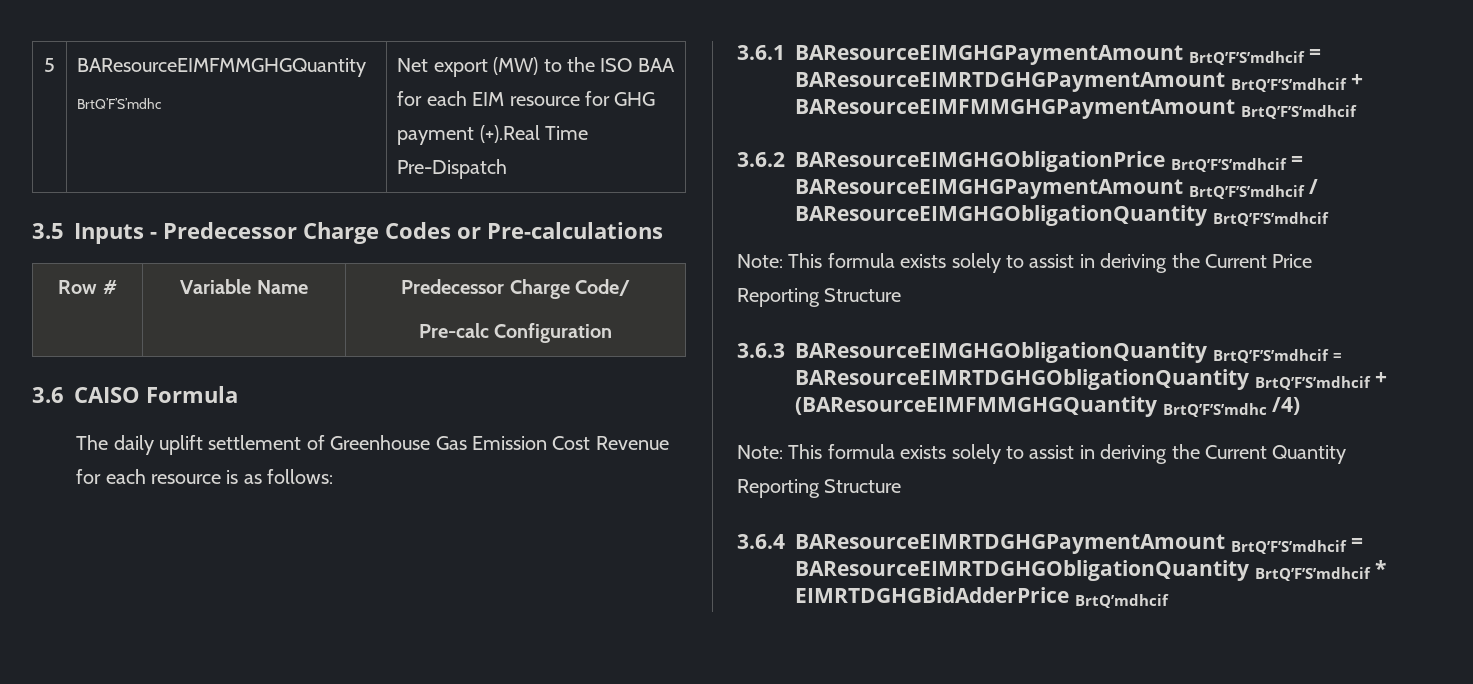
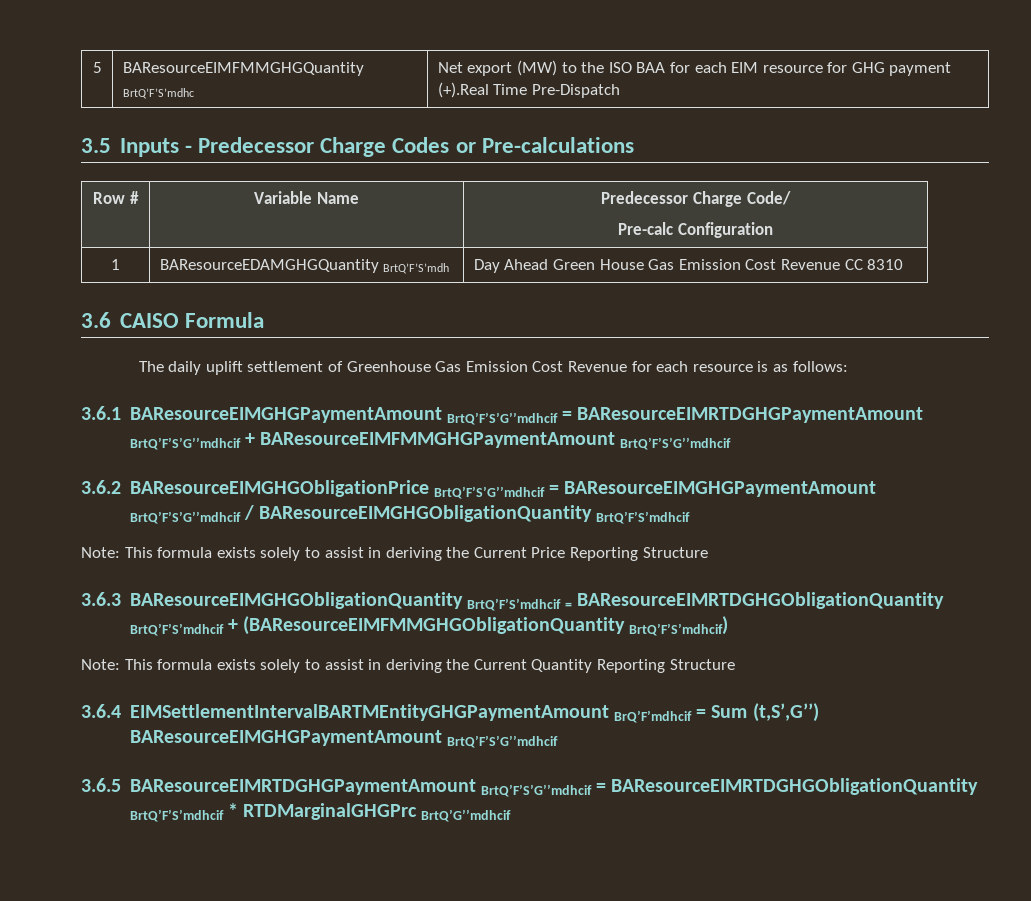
(613, 333) none -> [111,259,120,270] [159,259,450,274] [473,259,904,273] // 1 | BAResourceEDAMGHGQuantity BrtQ’F’S’mdh | Day Ahead Green House Gas Emission Cost Revenue CC 8310
[1188,51,1305,65] BrtQ’F’S’mdhcif -> [446,412,558,425] BrtQ’F’S’G’’mdhcif
[1230,78,1347,92] BrtQ’F’S’mdhcif -> [129,437,241,450] BrtQ’F’S’G’’mdhcif
[1240,105,1357,119] BrtQ’F’S’mdhcif -> [620,437,732,450] BrtQ’F’S’G’’mdhcif
[1170,158,1287,172] BrtQ’F’S’mdhcif -> [433,486,545,499] BrtQ’F’S’G’’mdhcif
[1188,185,1305,199] BrtQ’F’S’mdhcif -> [129,511,241,524] BrtQ’F’S’G’’mdhcif
[795,396,1301,417] (BAResourceEIMFMMGHGQuantity BrtQ’F’S’mdhc /4) -> [243,616,729,636] (BAResourceEIMFMMGHGObligationQuantity BrtQ’F’S’mdhcif)
[795,534,1347,554] BAResourceEIMRTDGHGPaymentAmount BrtQ’F’S’mdhcif -> [129,703,819,723] [129,730,558,748] [81,778,592,797] EIMSettlementIntervalBARTMEntityGHGPaymentAmount BrQ’F’mdhcif = Sum (t,S’,G’’) BAResourceEIMGHGPaymentAmount BrtQ’F’S’G’’mdhcif // 3.6.5 BAResourceEIMRTDGHGPaymentAmount BrtQ’F’S’G’’mdhcif
[795,587,1169,608] EIMRTDGHGBidAdderPrice BrtQ’mdhcif -> [243,803,512,822] RTDMarginalGHGPrc BrtQ’G’’mdhcif

